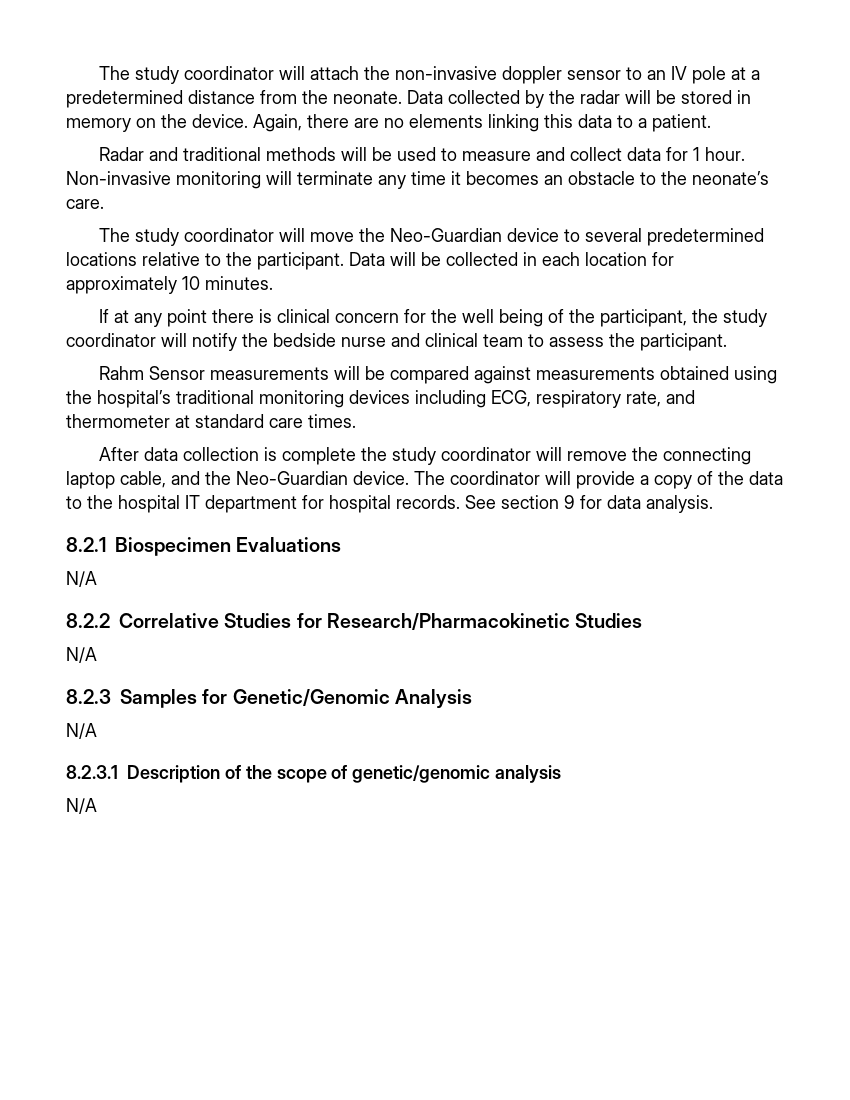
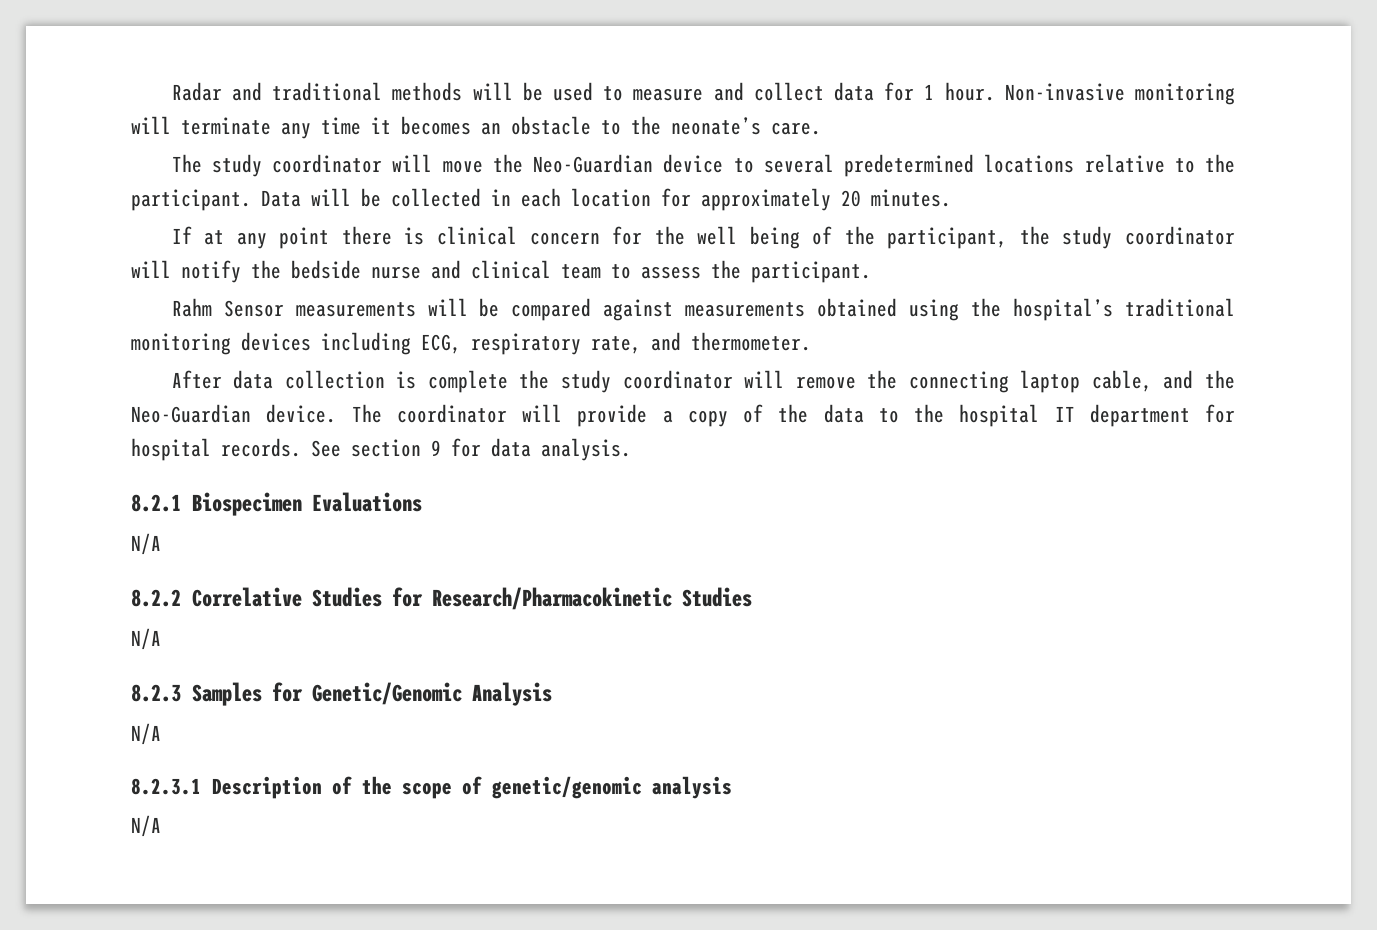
[99,66,761,84] [66,90,751,108] [66,114,711,132] The study coordinator will attach the non-invasive doppler sensor to an IV pole at a predetermined distance from the neonate. Data collected by the radar will be stored in memory on the device. Again, there are no elements linking this data to a patient. // -> (171, 91) none
[182,276,200,290] 10 -> [841,190,861,207] 20
[66,414,356,428] thermometer at standard care times. -> [691,332,811,351] thermometer.

